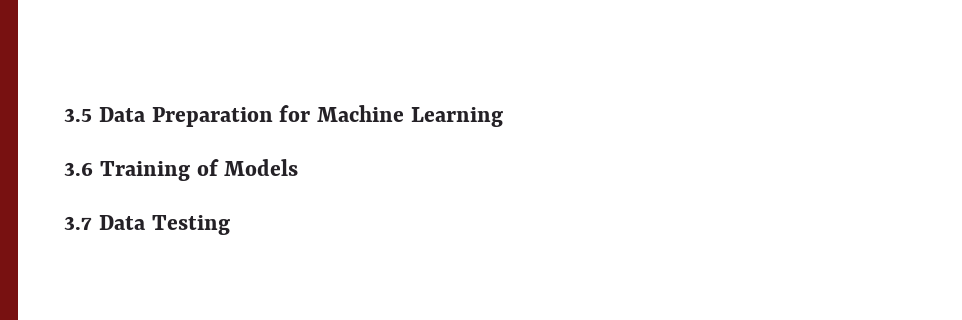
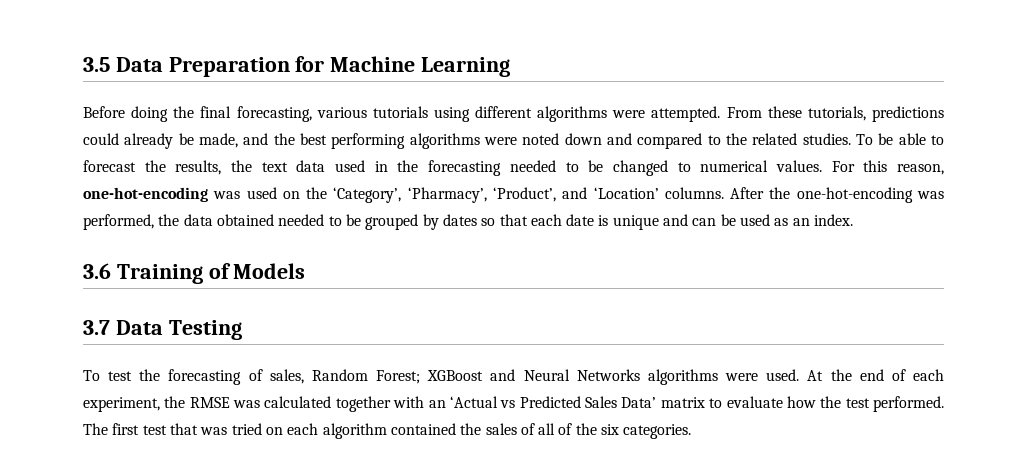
(503, 117) none -> [83,106,944,122] [83,133,945,149] [83,160,945,176] [83,187,945,203] [83,214,854,230] // Before doing the final forecasting, various tutorials using different algorithms were attempted. From these tutorials, predictions could already be made, and the best performing algorithms were noted down and compared to the related studies. To be able to forecast the results, the text data used in the forecasting needed to be changed to numerical values. For this reason, one-hot-encoding was used on the ‘Category’, ‘Pharmacy’, ‘Product’, and ‘Location’ columns. After the one-hot-encoding was performed, the data obtained needed to be grouped by dates so that each date is unique and can be used as an index.
(230, 225) none -> [83,369,944,385] [83,396,944,412] [83,423,692,439] // To test the forecasting of sales, Random Forest; XGBoost and Neural Networks algorithms were used. At the end of each experiment, the RMSE was calculated together with an ‘Actual vs Predicted Sales Data’ matrix to evaluate how the test performed. The first test that was tried on each algorithm contained the sales of all of the six categories.

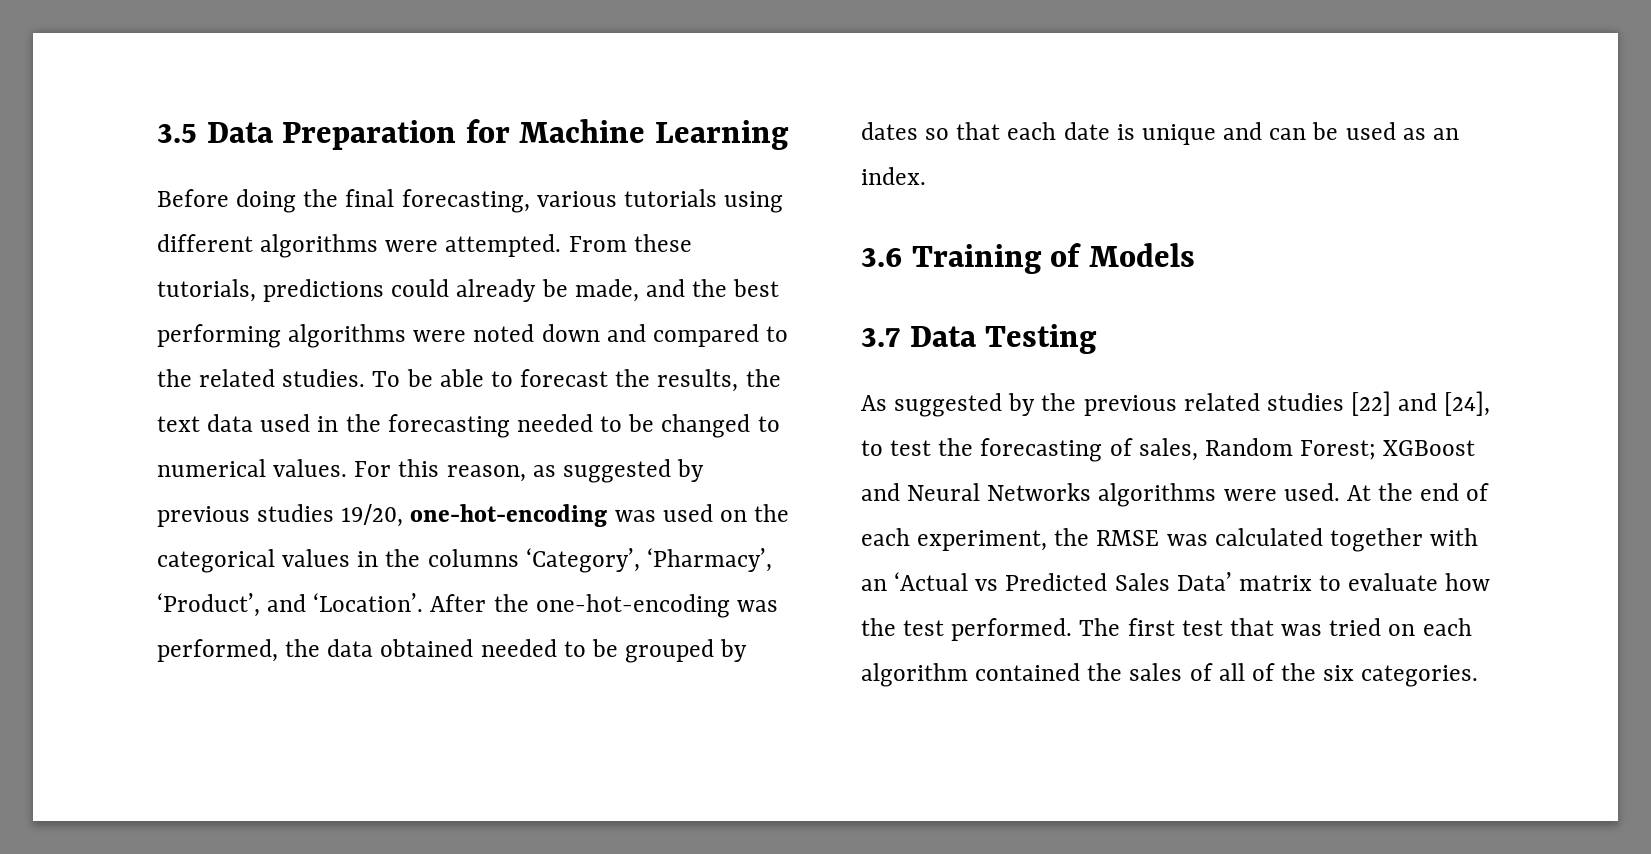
(945, 169) none -> [532,459,705,483] [157,504,404,527] as suggested by previous studies 19/20,
(328, 193) none -> [157,549,519,573] categorical values in the columns
[593,187,724,199] ‘Location’ columns. -> [313,593,424,612] ‘Location’.
[83,370,100,381] To -> [861,391,1491,417] [861,440,883,456] As suggested by the previous related studies [22] and [24], to

